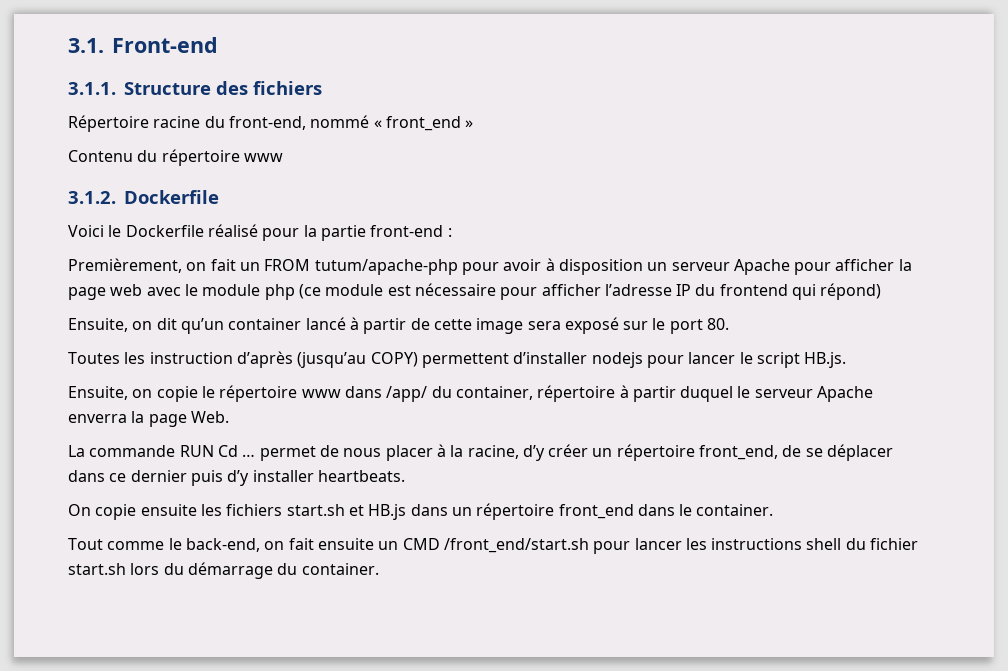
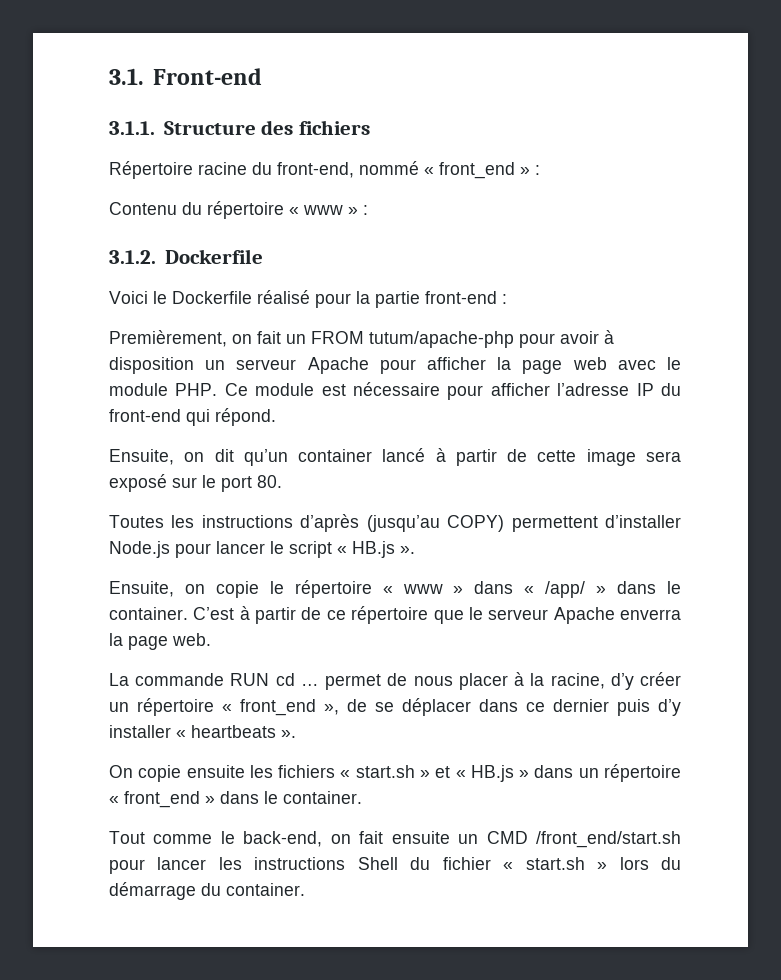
(474, 124) none -> [535,165,540,175] :
[243,153,283,162] www -> [289,205,368,215] « www » :
[264,284,321,300] php (ce -> [175,383,248,396] PHP. Ce
[719,283,882,300] frontend qui répond) -> [109,408,276,426] front-end qui répond.
[149,352,233,364] instruction -> [201,515,293,528] instructions
[591,352,643,368] nodejs -> [109,541,170,558] Node.js
[804,352,847,368] HB.js. -> [337,541,415,558] « HB.js ».
[301,385,734,402] www dans /app/ du container, répertoire à partir duquel -> [382,581,681,598] [109,606,464,624] « www » dans « /app/ » dans le container. C’est à partir de ce répertoire que
[190,411,229,423] Web. -> [172,633,211,646] web.
[217,445,238,457] Cd -> [275,673,295,686] cd
[699,445,779,460] front_end, -> [222,699,339,716] « front_end »,
[317,470,405,482] heartbeats. -> [176,725,296,738] « heartbeats ».
[286,503,634,520] start.sh et HB.js dans un répertoire front_end -> [340,764,681,782] [109,791,215,808] « start.sh » et « HB.js » dans un répertoire « front_end »
[806,538,842,550] shell -> [357,857,398,870] Shell
[68,563,126,575] start.sh -> [503,857,608,870] « start.sh »

